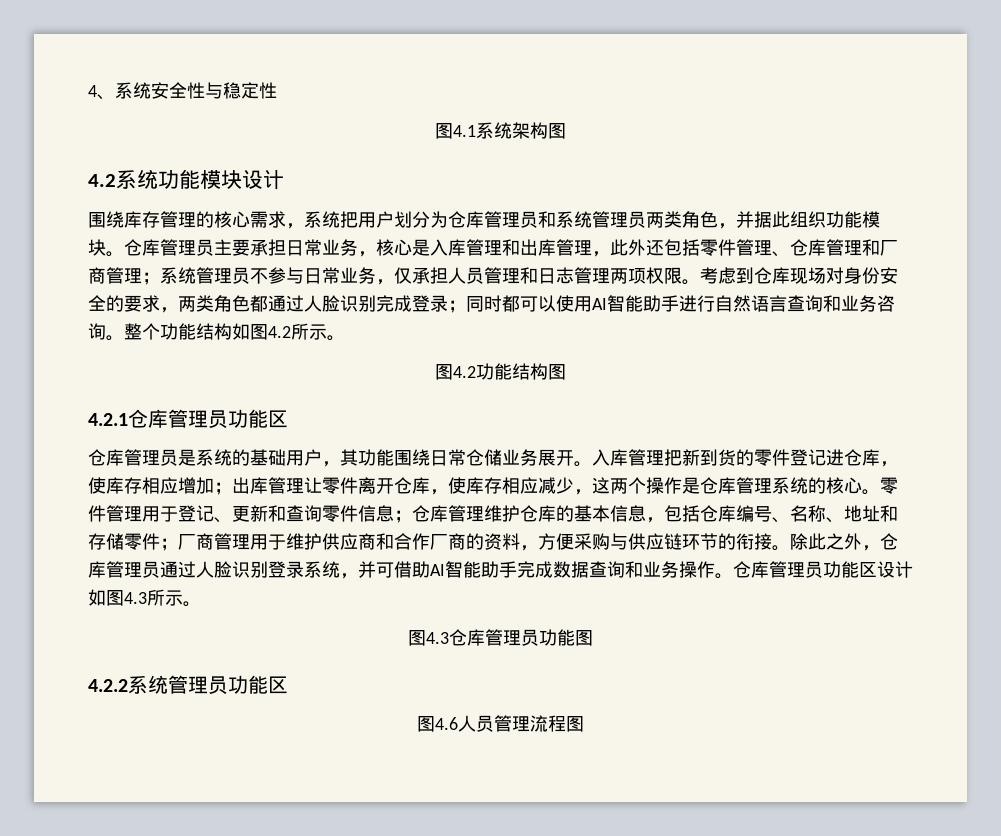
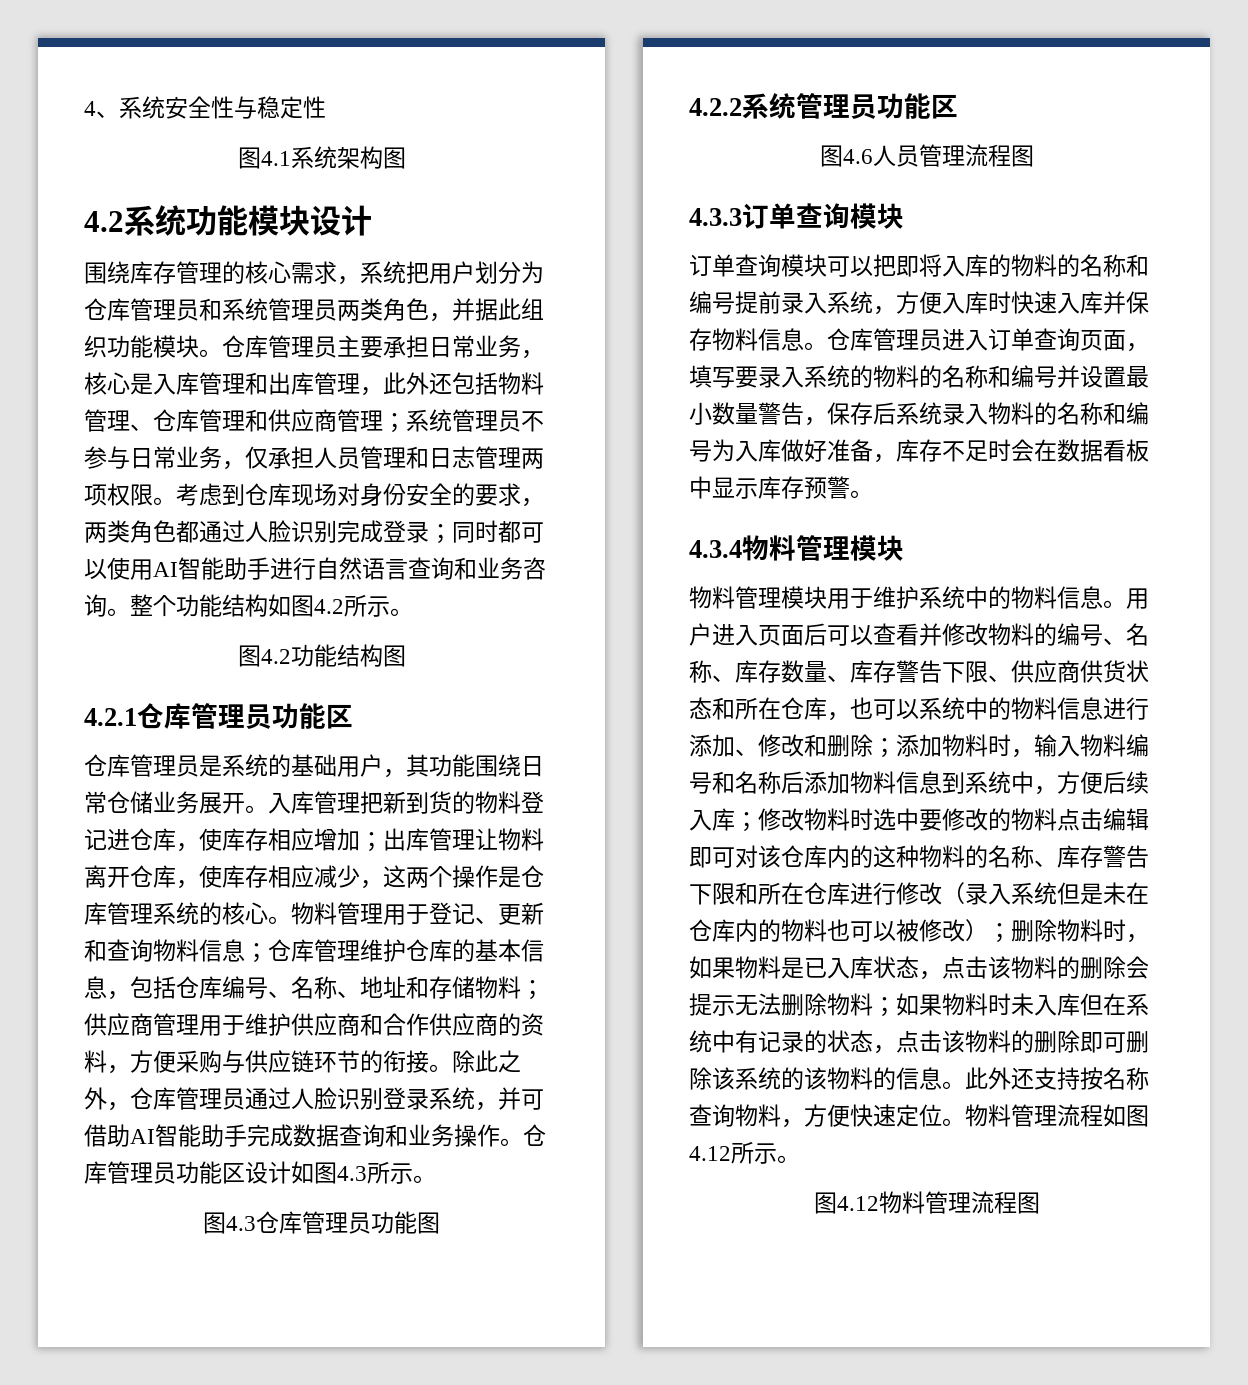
[700,239,736,256] 零件 -> [498,372,544,395] 物料
[880,240,898,256] 厂 -> [268,409,314,432] 供应
[754,449,790,466] 零件 -> [475,791,521,814] 物料
[322,477,358,494] 零件 -> [498,828,544,851] 物料
[880,477,898,494] [88,505,106,522] 零件 -> [291,902,337,925] 物料
[322,505,358,522] 零件 -> [153,939,199,962] 物料
[124,533,196,551] 零件；厂 -> [475,976,544,1000] [84,1013,130,1036] 物料；供应
[430,534,448,550] 厂 -> [429,1013,475,1036] 供应
(584, 724) none -> [689,203,904,229] [689,254,1149,277] [689,291,1149,315] [689,328,1149,352] [689,365,1149,388] [689,402,1149,426] [689,439,1149,463] [689,476,873,499] [689,535,904,561] [689,586,1149,609] [689,623,1149,646] [689,660,1149,683] [689,697,1149,721] [689,734,1149,758] [689,771,1149,795] [689,808,1149,832] [689,845,1149,868] [689,882,1149,905] [689,919,1149,943] [689,956,1149,980] [689,993,1149,1017] [689,1030,1149,1054] [689,1067,1149,1090] [689,1104,1149,1128] [689,1141,800,1164] [813,1191,1040,1214] // 4.3.3订单查询模块 // 订单查询模块可以把即将入库的物料的名称和编号提前录入系统，方便入库时快速入库并保存物料信息。仓库管理员进入订单查询页面，填写要录入系统的物料的名称和编号并设置最小数量警告，保存后系统录入物料的名称和编号为入库做好准备，库存不足时会在数据看板中显示库存预警。 // 4.3.4物料管理模块 // 物料管理模块用于维护系统中的物料信息。用户进入页面后可以查看并修改物料的编号、名称、库存数量、库存警告下限、供应商供货状态和所在仓库，也可以系统中的物料信息进行添加、修改和删除；添加物料时，输入物料编号和名称后添加物料信息到系统中，方便后续入库；修改物料时选中要修改的物料点击编辑即可对该仓库内的这种物料的名称、库存警告下限和所在仓库进行修改（录入系统但是未在仓库内的物料也可以被修改）；删除物料时，如果物料是已入库状态，点击该物料的删除会提示无法删除物料；如果物料时未入库但在系统中有记录的状态，点击该物料的删除即可删除该系统的该物料的信息。此外还支持按名称查询物料，方便快速定位。物料管理流程如图4.12所示。 // 图4.12物料管理流程图

